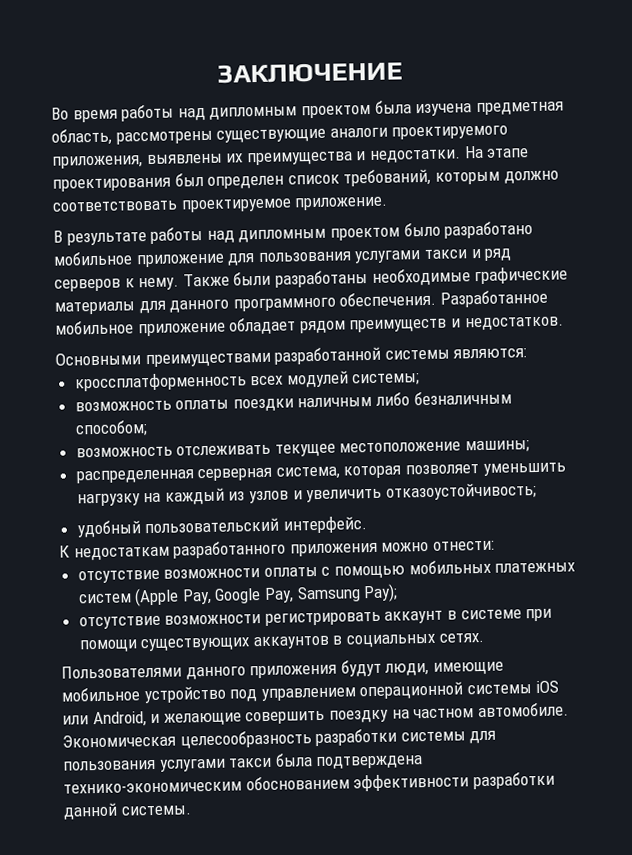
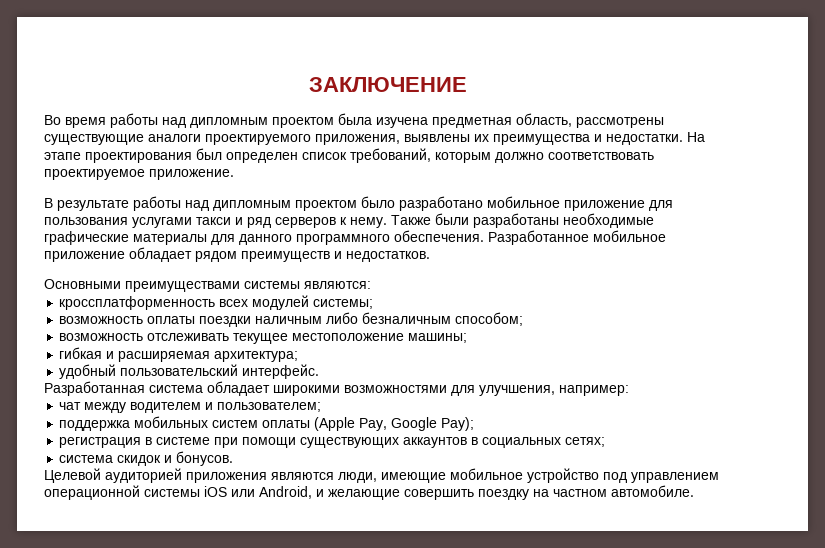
[274,346,382,365] разработанной -> (240, 286) none
[75,462,566,484] [76,482,537,507] [76,516,367,538] [59,540,495,561] [77,559,576,584] [77,593,132,604] распределенная серверная система, которая позволяет уменьшить нагрузку на каждый из узлов и увеличить отказоустойчивость; // удобный пользовательский интерфейс. // К недостаткам разработанного приложения можно отнести: // отсутствие возможности оплаты с помощью мобильных платежных систем -> [59,347,299,362] [59,364,320,379] [44,381,629,396] [59,402,322,413] [59,416,311,431] гибкая и расширяемая архитектура; // удобный пользовательский интерфейс. // Разработанная система обладает широкими возможностями для улучшения, например: // чат между водителем и пользователем; // поддержка мобильных систем оплаты
[264,586,361,603] Pay, Samsung -> (438, 424) none
[78,610,444,630] отсутствие возможности регистрировать аккаунт -> [59,437,142,448] регистрация
[438,632,484,643] [61,659,382,680] сетях. // Пользователями данного приложения будут -> [565,437,606,447] [59,451,234,466] [44,468,334,483] сетях; // система скидок и бонусов. // Целевой аудиторией приложения являются
[62,728,497,749] [63,753,424,772] [63,771,555,794] [63,802,192,820] Экономическая целесообразность разработки системы для пользования услугами такси была подтверждена технико-экономическим обоснованием эффективности разработки данной системы. -> (694, 491) none

